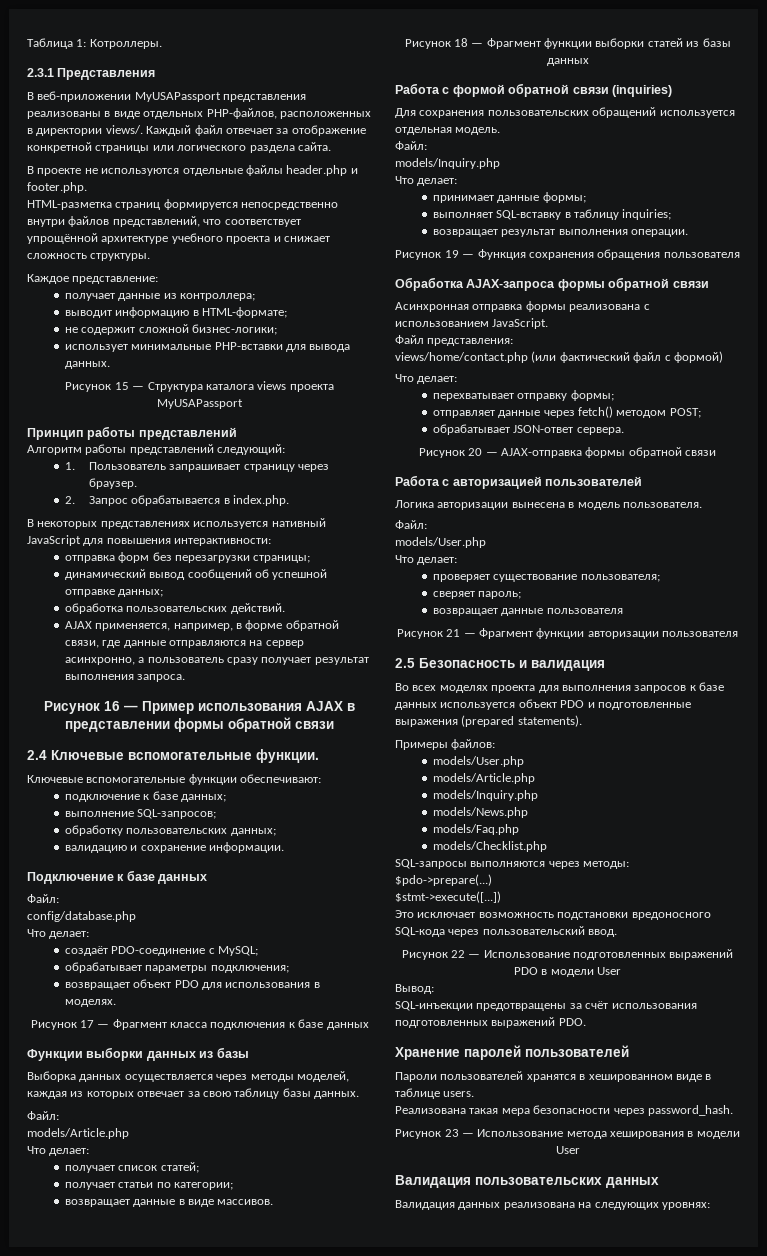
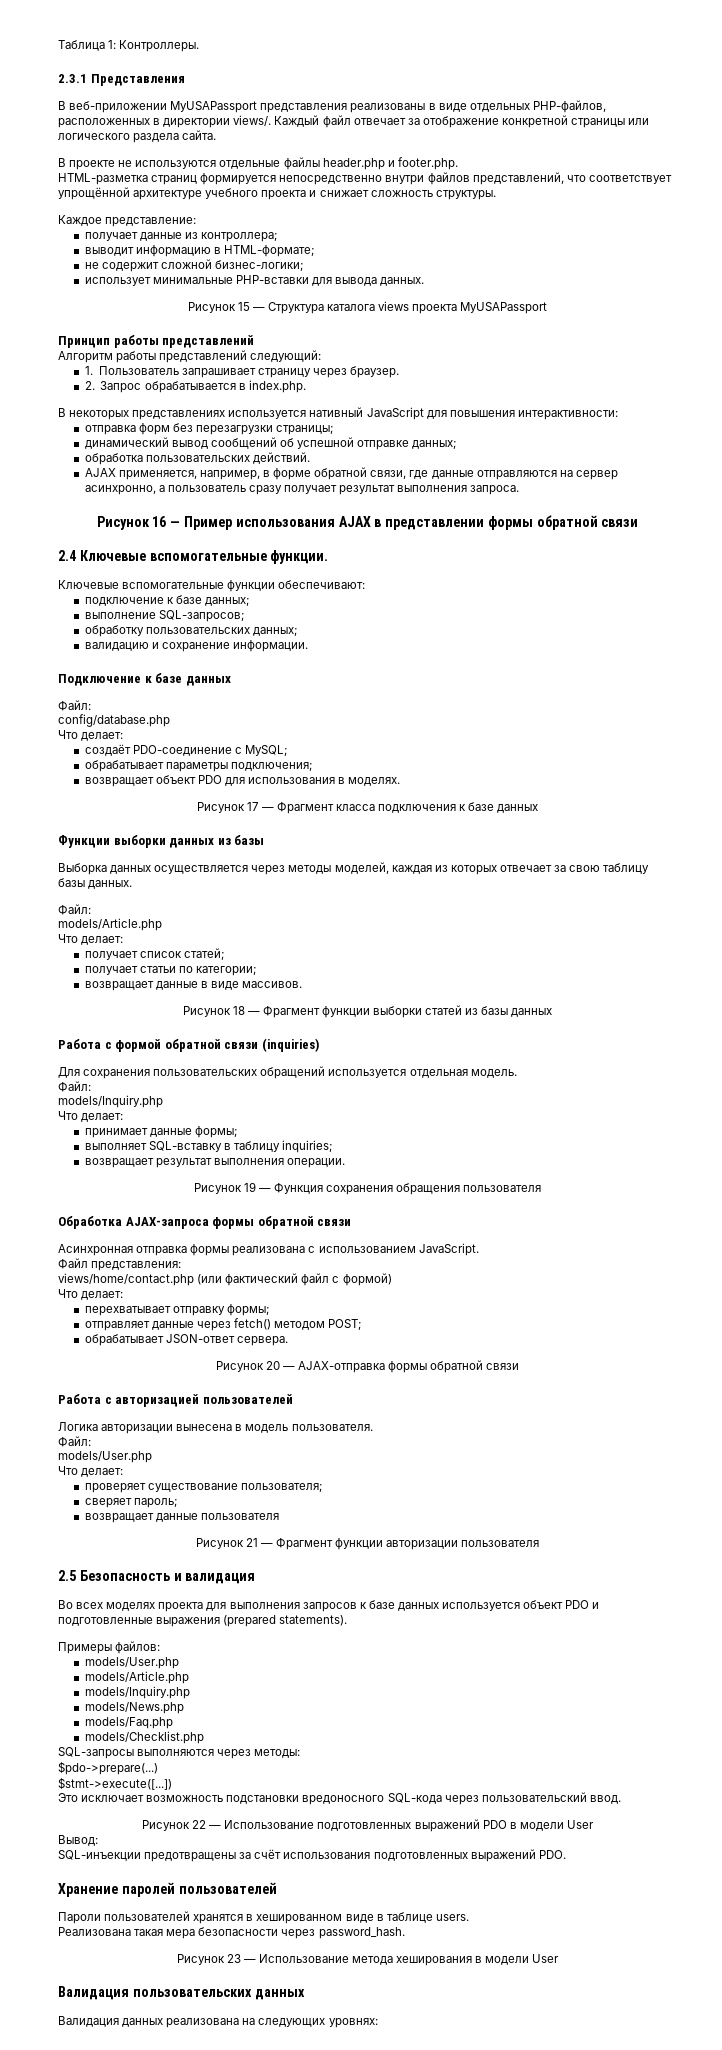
[89,39,162,49] Котроллеры. -> [119,40,200,52] Контроллеры.

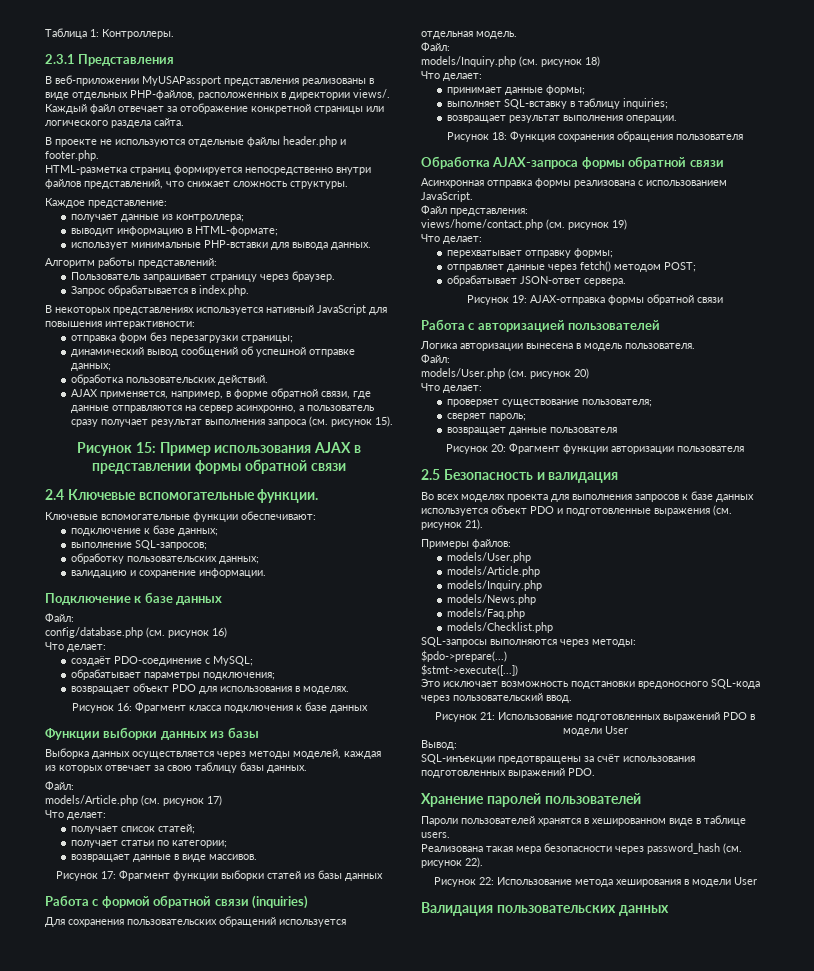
[588,175,672,184] [58,187,317,200] соответствует упрощённой архитектуре учебного проекта и -> (184, 184) none
[84,259,303,272] // не содержит сложной бизнес-логики; -> (278, 231) none
[187,301,548,314] [58,335,255,348] // Рисунок 15 — Структура каталога views проекта MyUSAPassport // Принцип работы представлений -> (371, 246) none
[159,350,322,363] [84,366,93,375] представлений следующий: // 1. -> [138,258,217,268] представлений: //
[84,381,95,390] 2. -> (335, 276) none
[470,485,520,495] [96,516,181,530] запроса. // Рисунок 16 — -> [267,416,393,427] [77,442,156,456] запроса (см. рисунок 15). // Рисунок 15:
(170, 720) none -> [146,627,227,638] (см. рисунок 16)
[246,802,274,811] 17 — -> [116,703,132,711] 16:
(162, 924) none -> [141,795,222,806] (см. рисунок 17)
[232,1006,260,1015] 18 — -> [101,871,116,879] 17:
(163, 1101) none -> [519,56,600,67] (см. рисунок 18)
[243,1182,271,1192] 19 — -> [492,132,507,140] 18:
[197,1273,392,1286] (или фактический файл с формой) -> [546,219,627,230] (см. рисунок 19)
[265,1361,295,1370] 20 — -> [512,295,527,303] 19:
(152, 1457) none -> [508,368,589,379] (см. рисунок 20)
[245,1538,273,1547] 21 — -> [491,444,506,452] 20:
[223,1615,348,1627] (prepared statements). -> [713,505,732,516] [421,519,483,530] (см. рисунок 21).
[192,1820,222,1829] 22 — -> [480,712,495,720] 21:
[318,1927,405,1939] [176,1954,256,1965] password_hash. // Рисунок 23 — -> [647,843,742,854] [421,857,483,868] [433,877,494,887] password_hash (см. рисунок 22). // Рисунок 22:
[58,2016,378,2028] // Валидация данных реализована на следующих уровнях: -> (669, 910) none

